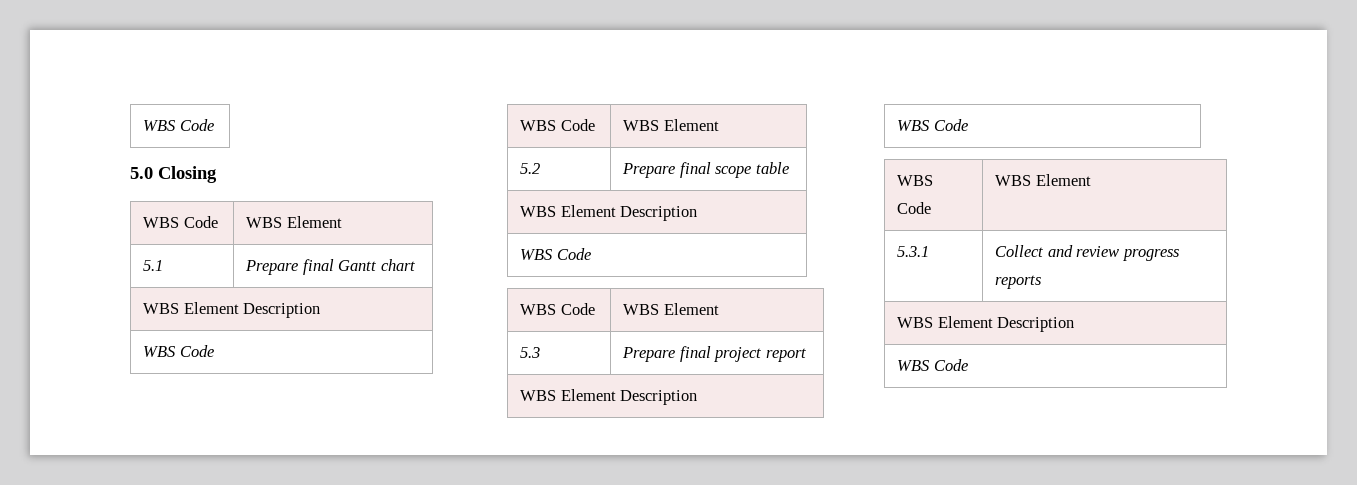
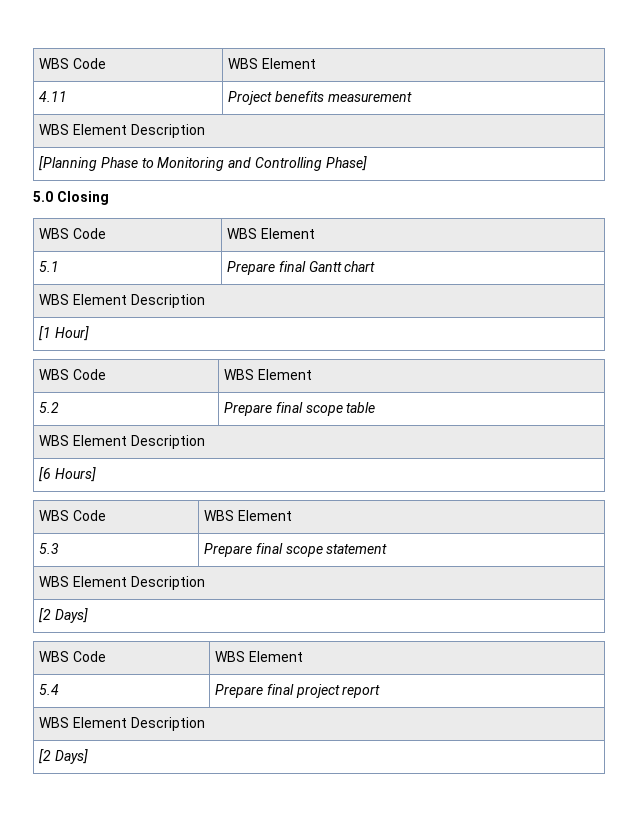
[143,119,214,131] WBS Code -> [38,58,106,69] [227,58,316,69] [38,91,67,102] [227,91,412,105] [38,124,205,138] [38,156,367,171] WBS Code | WBS Element // 4.11 | Project benefits measurement // WBS Element Description // [Planning Phase to Monitoring and Controlling Phase]
[143,345,214,357] WBS Code -> [38,326,89,341] [1 Hour]
[520,248,591,260] WBS Code -> [38,467,96,482] [6 Hours]
(541, 352) none -> [203,543,388,557] [38,576,205,590] [38,608,88,623] [38,651,106,662] [214,651,303,662] [38,684,59,695] | Prepare final scope statement // WBS Element Description // [2 Days] // WBS Code | WBS Element // 5.4
[897,119,968,131] [897,175,934,186] [897,202,932,214] [995,174,1091,186] [897,246,930,257] [995,245,1179,261] [995,275,1042,289] [897,316,1075,332] [897,359,968,371] WBS Code // WBS Code | WBS Element // 5.3.1 | Collect and review progress reports // WBS Element Description // WBS Code -> [38,749,88,764] [2 Days]

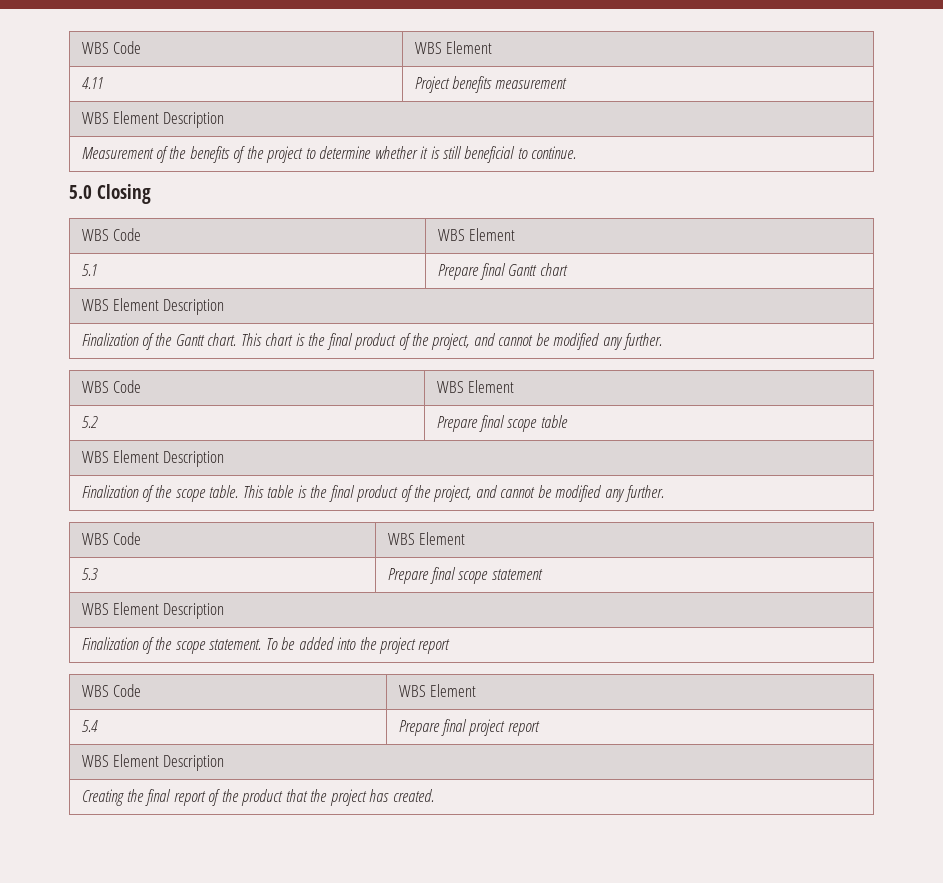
[38,156,367,171] [Planning Phase to Monitoring and Controlling Phase] -> [81,146,577,163] Measurement of the benefits of the project to determine whether it is still beneficial to continue.
[38,326,89,341] [1 Hour] -> [81,333,663,350] Finalization of the Gantt chart. This chart is the final product of the project, and cannot be modified any further.
[38,467,96,482] [6 Hours] -> [81,485,665,502] Finalization of the scope table. This table is the final product of the project, and cannot be modified any further.
[38,608,88,623] [2 Days] -> [81,637,451,654] Finalization of the scope statement. To be added into the project report
[38,749,88,764] [2 Days] -> [81,789,434,806] Creating the final report of the product that the project has created.

